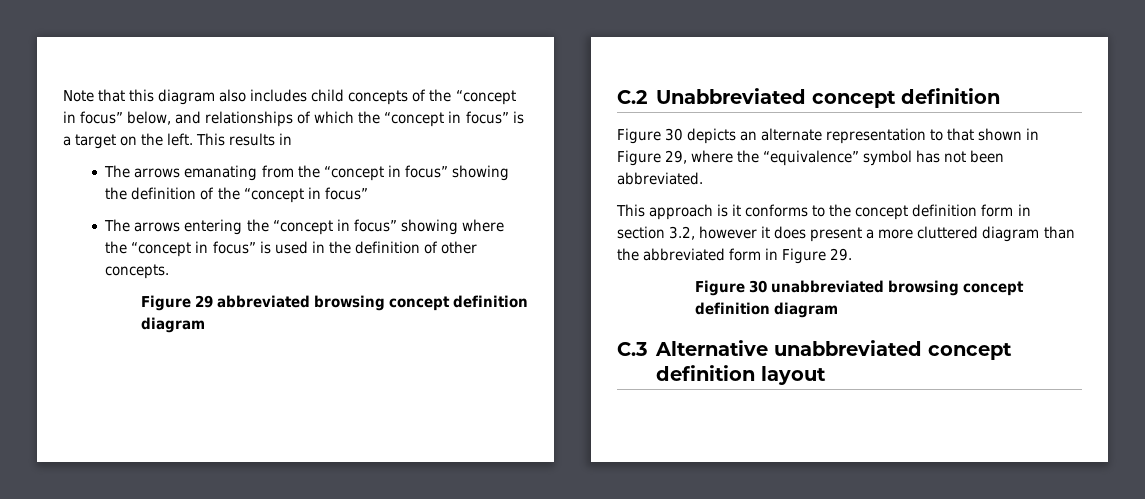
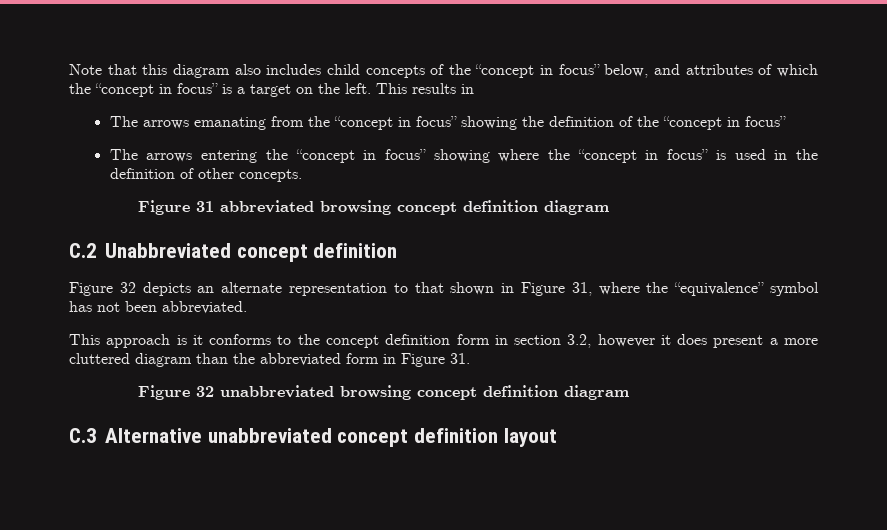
[205,111,294,127] relationships -> [685,64,753,75] attributes
[194,295,213,308] 29 -> [196,201,215,212] 31
[665,128,684,141] 30 -> [119,282,136,293] 32
[665,150,688,164] 29, -> [571,282,592,296] 31,
[830,248,853,261] [694,280,767,296] 29. // Figure 30 -> [450,353,470,364] [138,385,215,400] 31. // Figure 32

